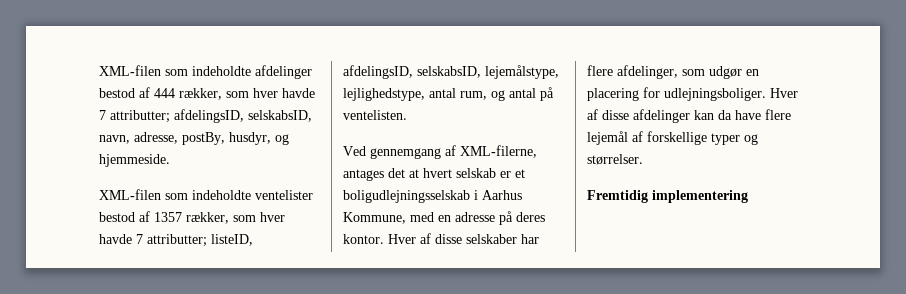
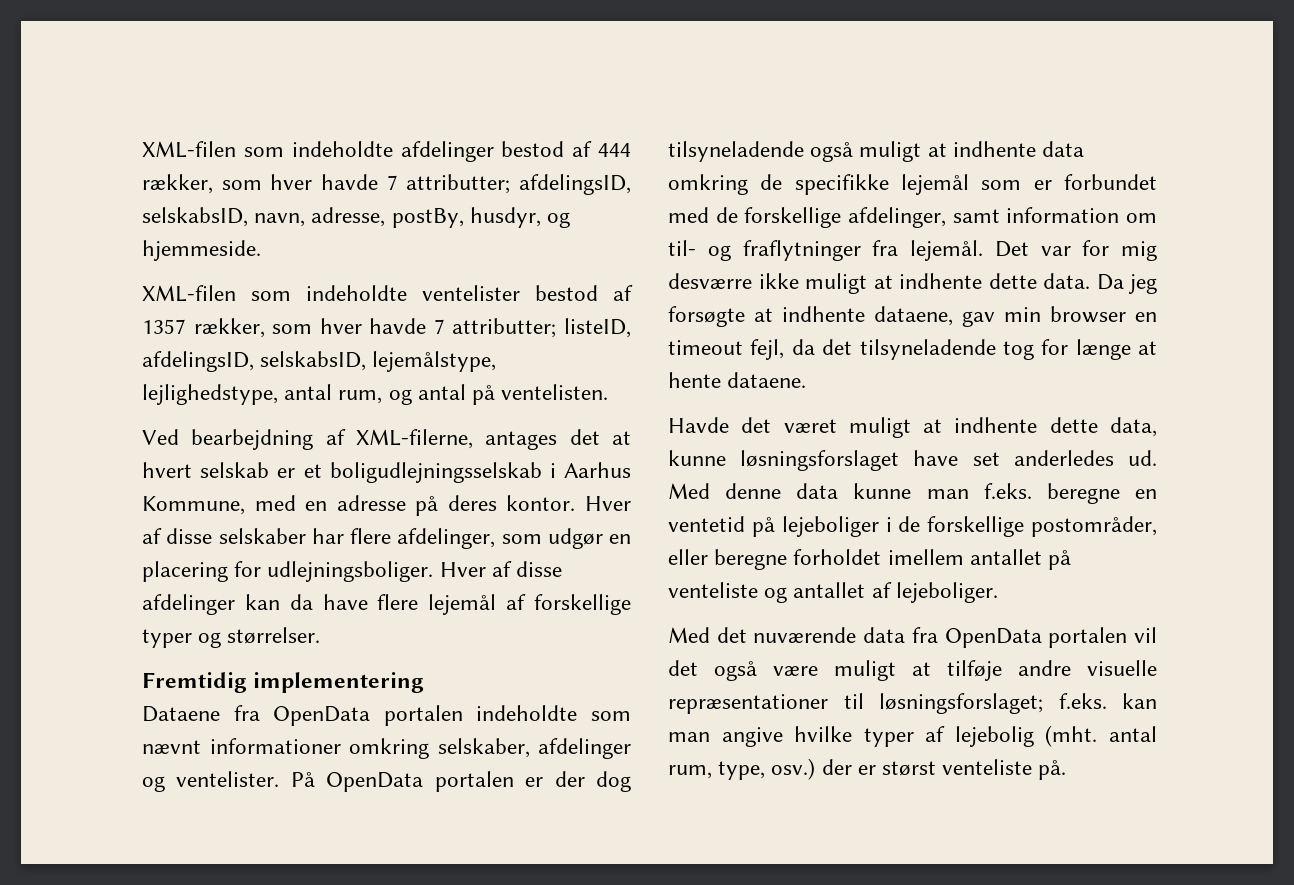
[370,148,441,159] gennemgang -> [191,429,314,450] bearbejdning
(748, 196) none -> [142,705,631,726] [142,738,631,759] [142,771,631,792] [668,141,1085,162] [668,174,1157,195] [668,207,1157,228] [668,240,1157,261] [668,273,1157,294] [668,306,1157,327] [668,339,1157,360] [668,372,807,388] [668,417,1157,438] [668,450,1157,471] [668,483,1157,504] [668,516,1157,537] [668,549,1072,570] [668,582,998,603] [668,627,1157,648] [668,660,1157,681] [668,693,1157,714] [668,725,1157,747] [668,758,1067,780] // Dataene fra OpenData portalen indeholdte som nævnt informationer omkring selskaber, afdelinger og ventelister. På OpenData portalen er der dog tilsyneladende også muligt at indhente data omkring de specifikke lejemål som er forbundet med de forskellige afdelinger, samt information om til- og fraflytninger fra lejemål. Det var for mig desværre ikke muligt at indhente dette data. Da jeg forsøgte at indhente dataene, gav min browser en timeout fejl, da det tilsyneladende tog for længe at hente dataene. // Havde det været muligt at indhente dette data, kunne løsningsforslaget have set anderledes ud. Med denne data kunne man f.eks. beregne en ventetid på lejeboliger i de forskellige postområder, eller beregne forholdet imellem antallet på venteliste og antallet af lejeboliger. // Med det nuværende data fra OpenData portalen vil det også være muligt at tilføje andre visuelle repræsentationer til løsningsforslaget; f.eks. kan man angive hvilke typer af lejebolig (mht. antal rum, type, osv.) der er størst venteliste på.

